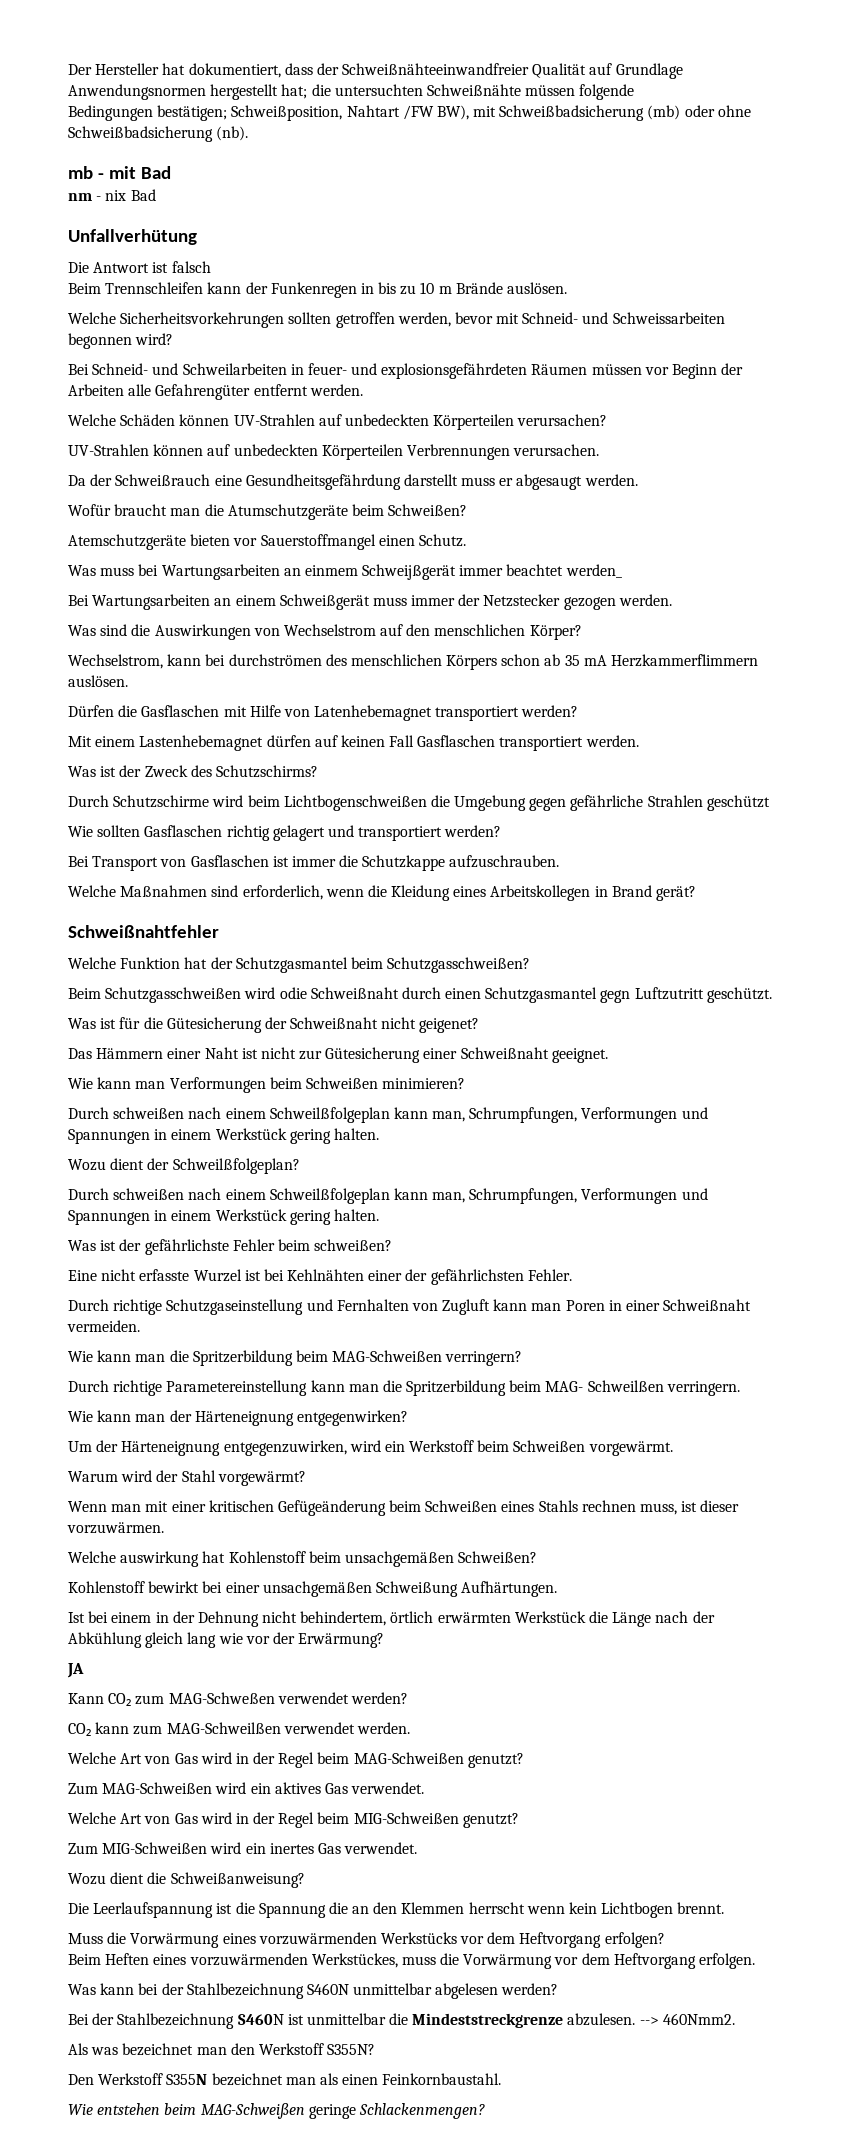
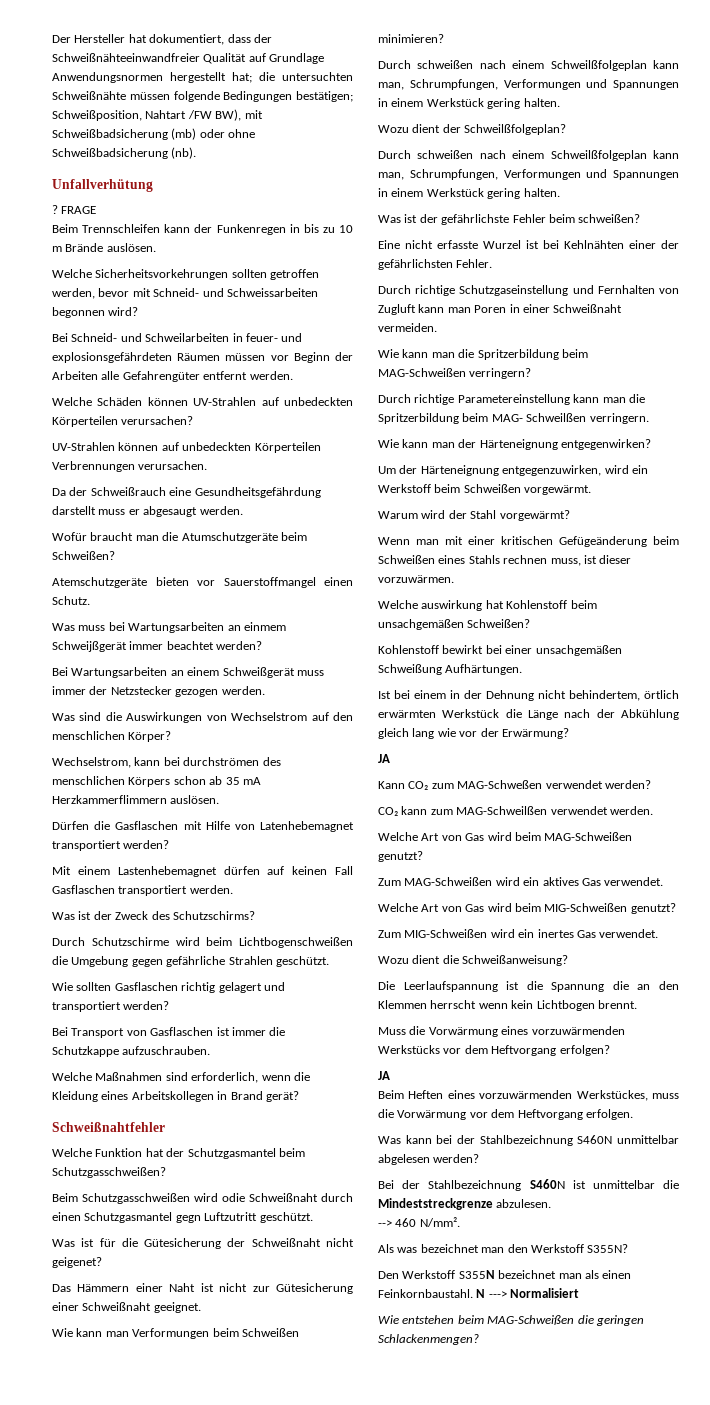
(635, 92) // -> (220, 96) none
[68,166,172,179] [68,189,156,201] [68,229,197,245] [68,261,211,273] mb - mit Bad // nm - nix Bad // Unfallverhütung // Die Antwort ist falsch -> [52,179,153,192] [52,205,97,214] Unfallverhütung // ? FRAGE
[565,564,622,578] werden_ -> [216,641,263,650] werden?
[706,795,770,811] geschützt -> [275,956,329,967] geschützt.
[235,1752,315,1768] in der Regel -> (512, 836) none
[235,1812,315,1828] in der Regel -> (512, 907) none
(665, 1940) none -> [378,1071,390,1080] // JA
[639,2013,735,2025] --> 460Nmm2. -> [378,1217,460,1227] // --> 460 N/mm².
(502, 2079) none -> [476,1288,580,1298] N ---> Normalisiert
[308,2104,356,2119] geringe -> [577,1315,644,1326] die geringen

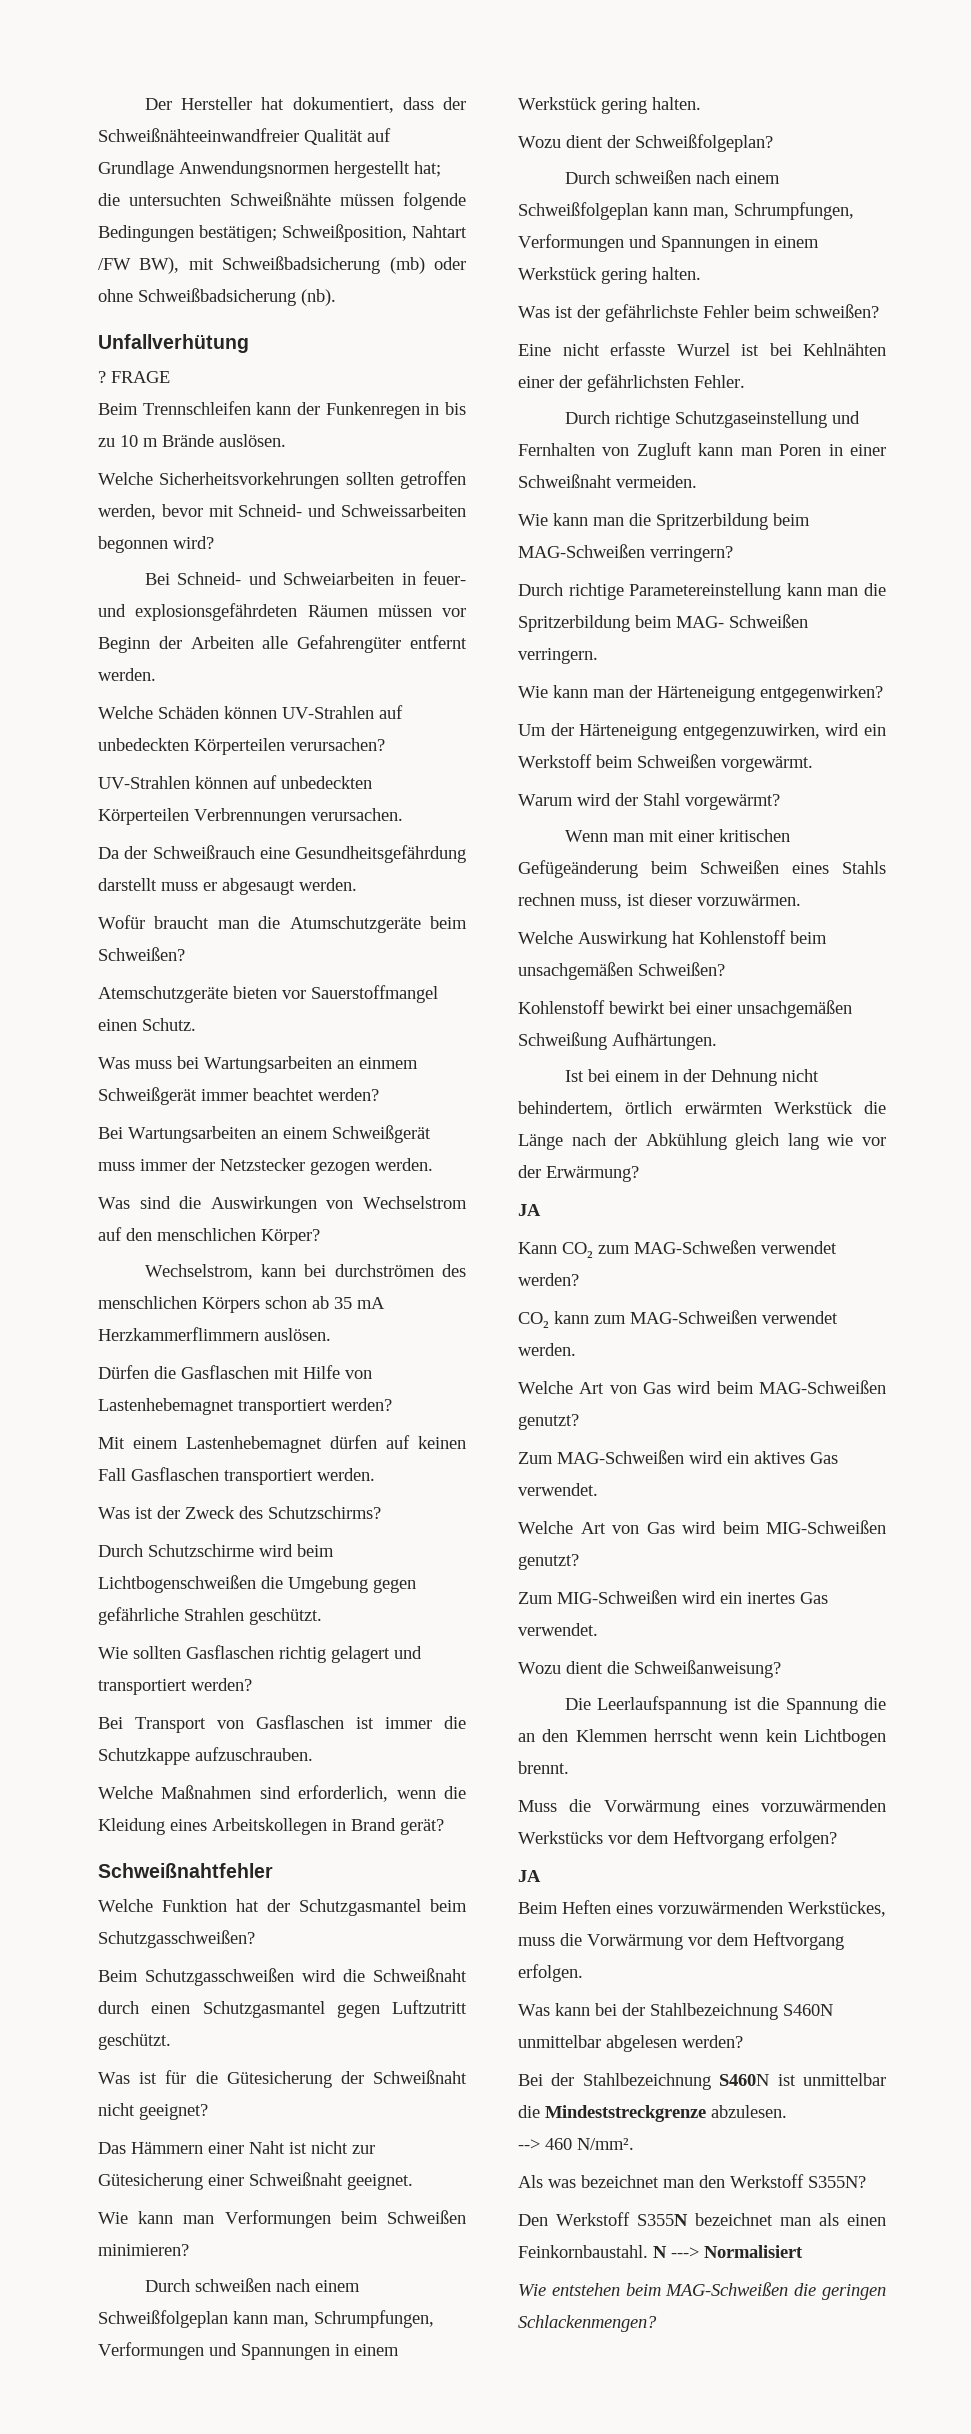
[145,333,230,342] Schweilarbeiten -> [283,572,395,585] Schweiarbeiten
[52,641,127,652] Schweijßgerät -> [98,1087,197,1105] Schweißgerät
[260,821,354,832] Latenhebemagnet -> [98,1398,234,1415] Lastenhebemagnet
[222,1193,245,1202] odie -> [343,1969,365,1982] die
[175,1215,201,1223] gegn -> [336,2004,380,2018] gegen
[52,1257,102,1268] geigenet? -> [139,2104,208,2120] geeignet?
[550,60,647,71] Schweilßfolgeplan -> [98,2310,228,2328] Schweißfolgeplan
[464,124,567,135] [378,150,647,161] Schweilßfolgeplan? // Durch schweißen nach einem Schweilßfolgeplan -> [635,134,773,152] [564,170,780,184] [518,202,648,220] Schweißfolgeplan? // Durch schweißen nach einem Schweißfolgeplan
[526,413,587,422] Schweilßen -> [729,614,808,628] Schweißen
[479,439,558,450] Härteneignung -> [657,686,755,702] Härteneigung
[420,465,499,476] Härteneignung -> [579,724,678,740] Härteneigung
[421,600,483,611] auswirkung -> [578,931,667,948] Auswirkung
[456,806,548,815] MAG-Schweilßen -> [630,1310,757,1324] MAG-Schweißen

